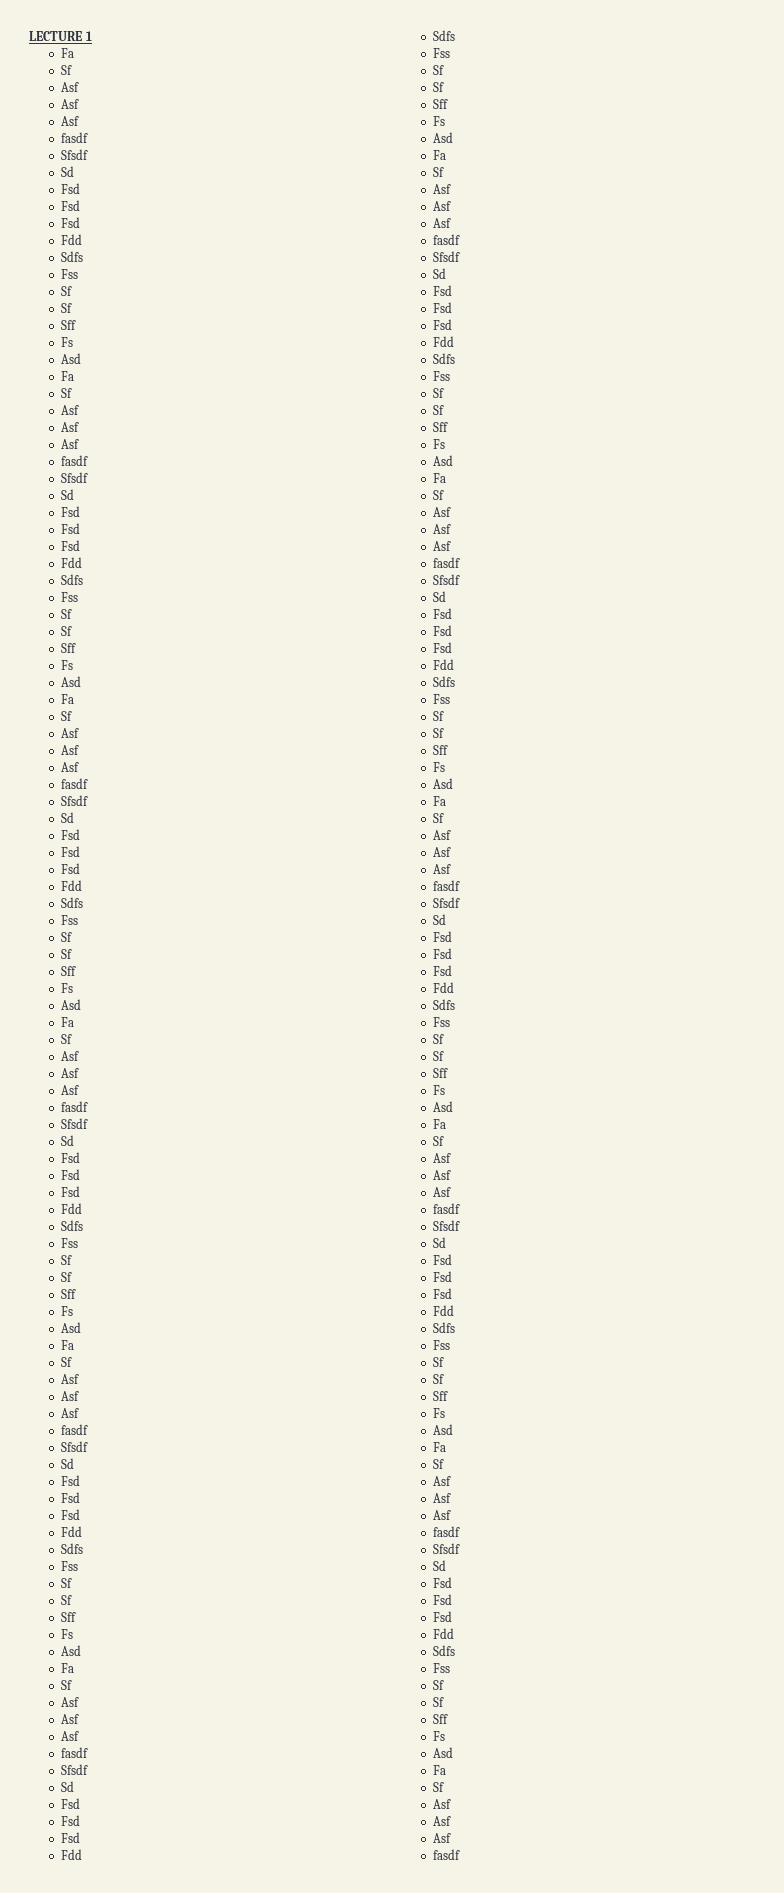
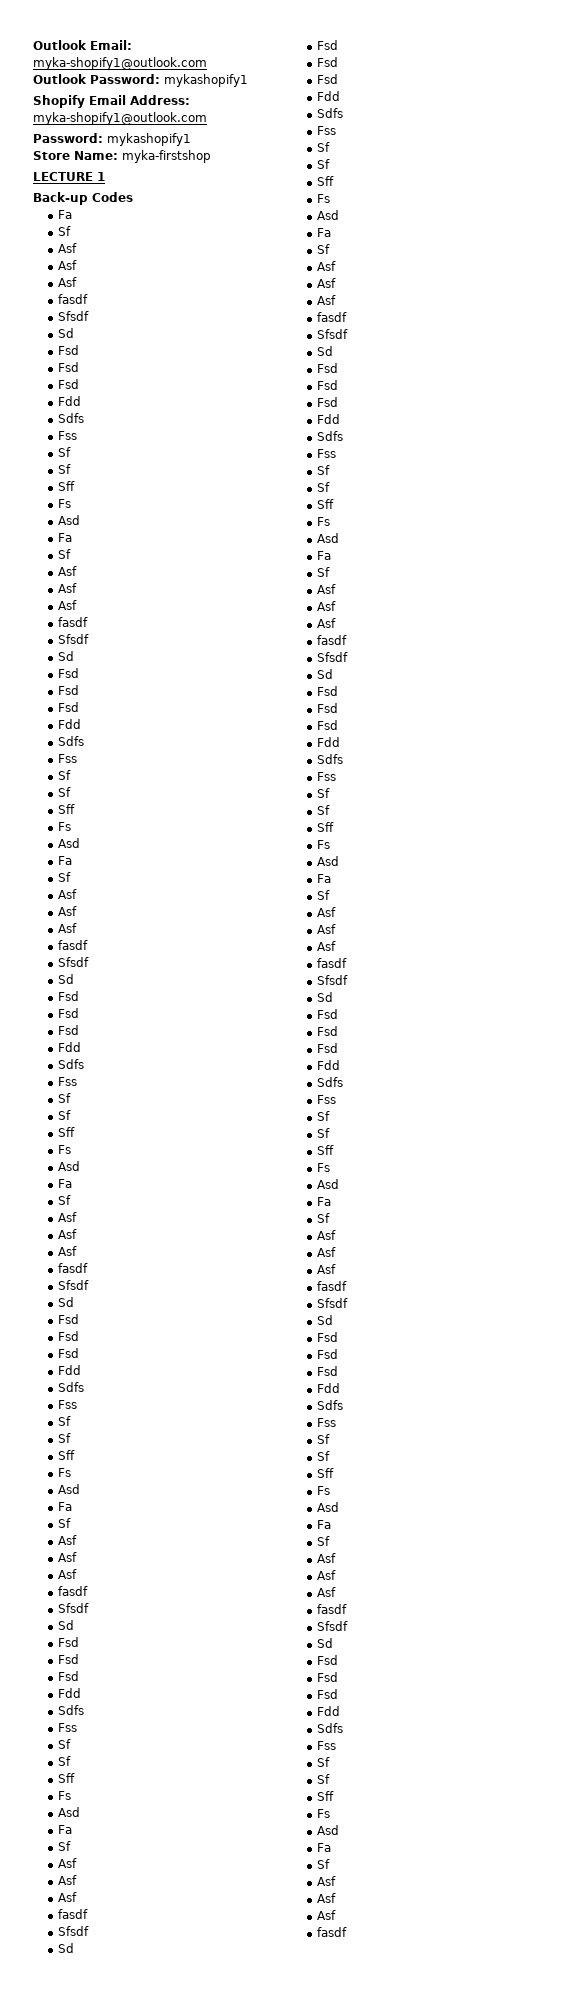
(29, 36) none -> [33,40,132,50] [33,57,207,70] [33,74,248,87] [33,95,190,108] [33,112,207,125] [33,133,191,146] [33,150,211,163] Outlook Email: myka-shopify1@outlook.com // Outlook Password: mykashopify1 // Shopify Email Address: myka-shopify1@outlook.com // Password: mykashopify1 // Store Name: myka-firstshop //
(92, 36) none -> [33,192,133,205] // Back-up Codes

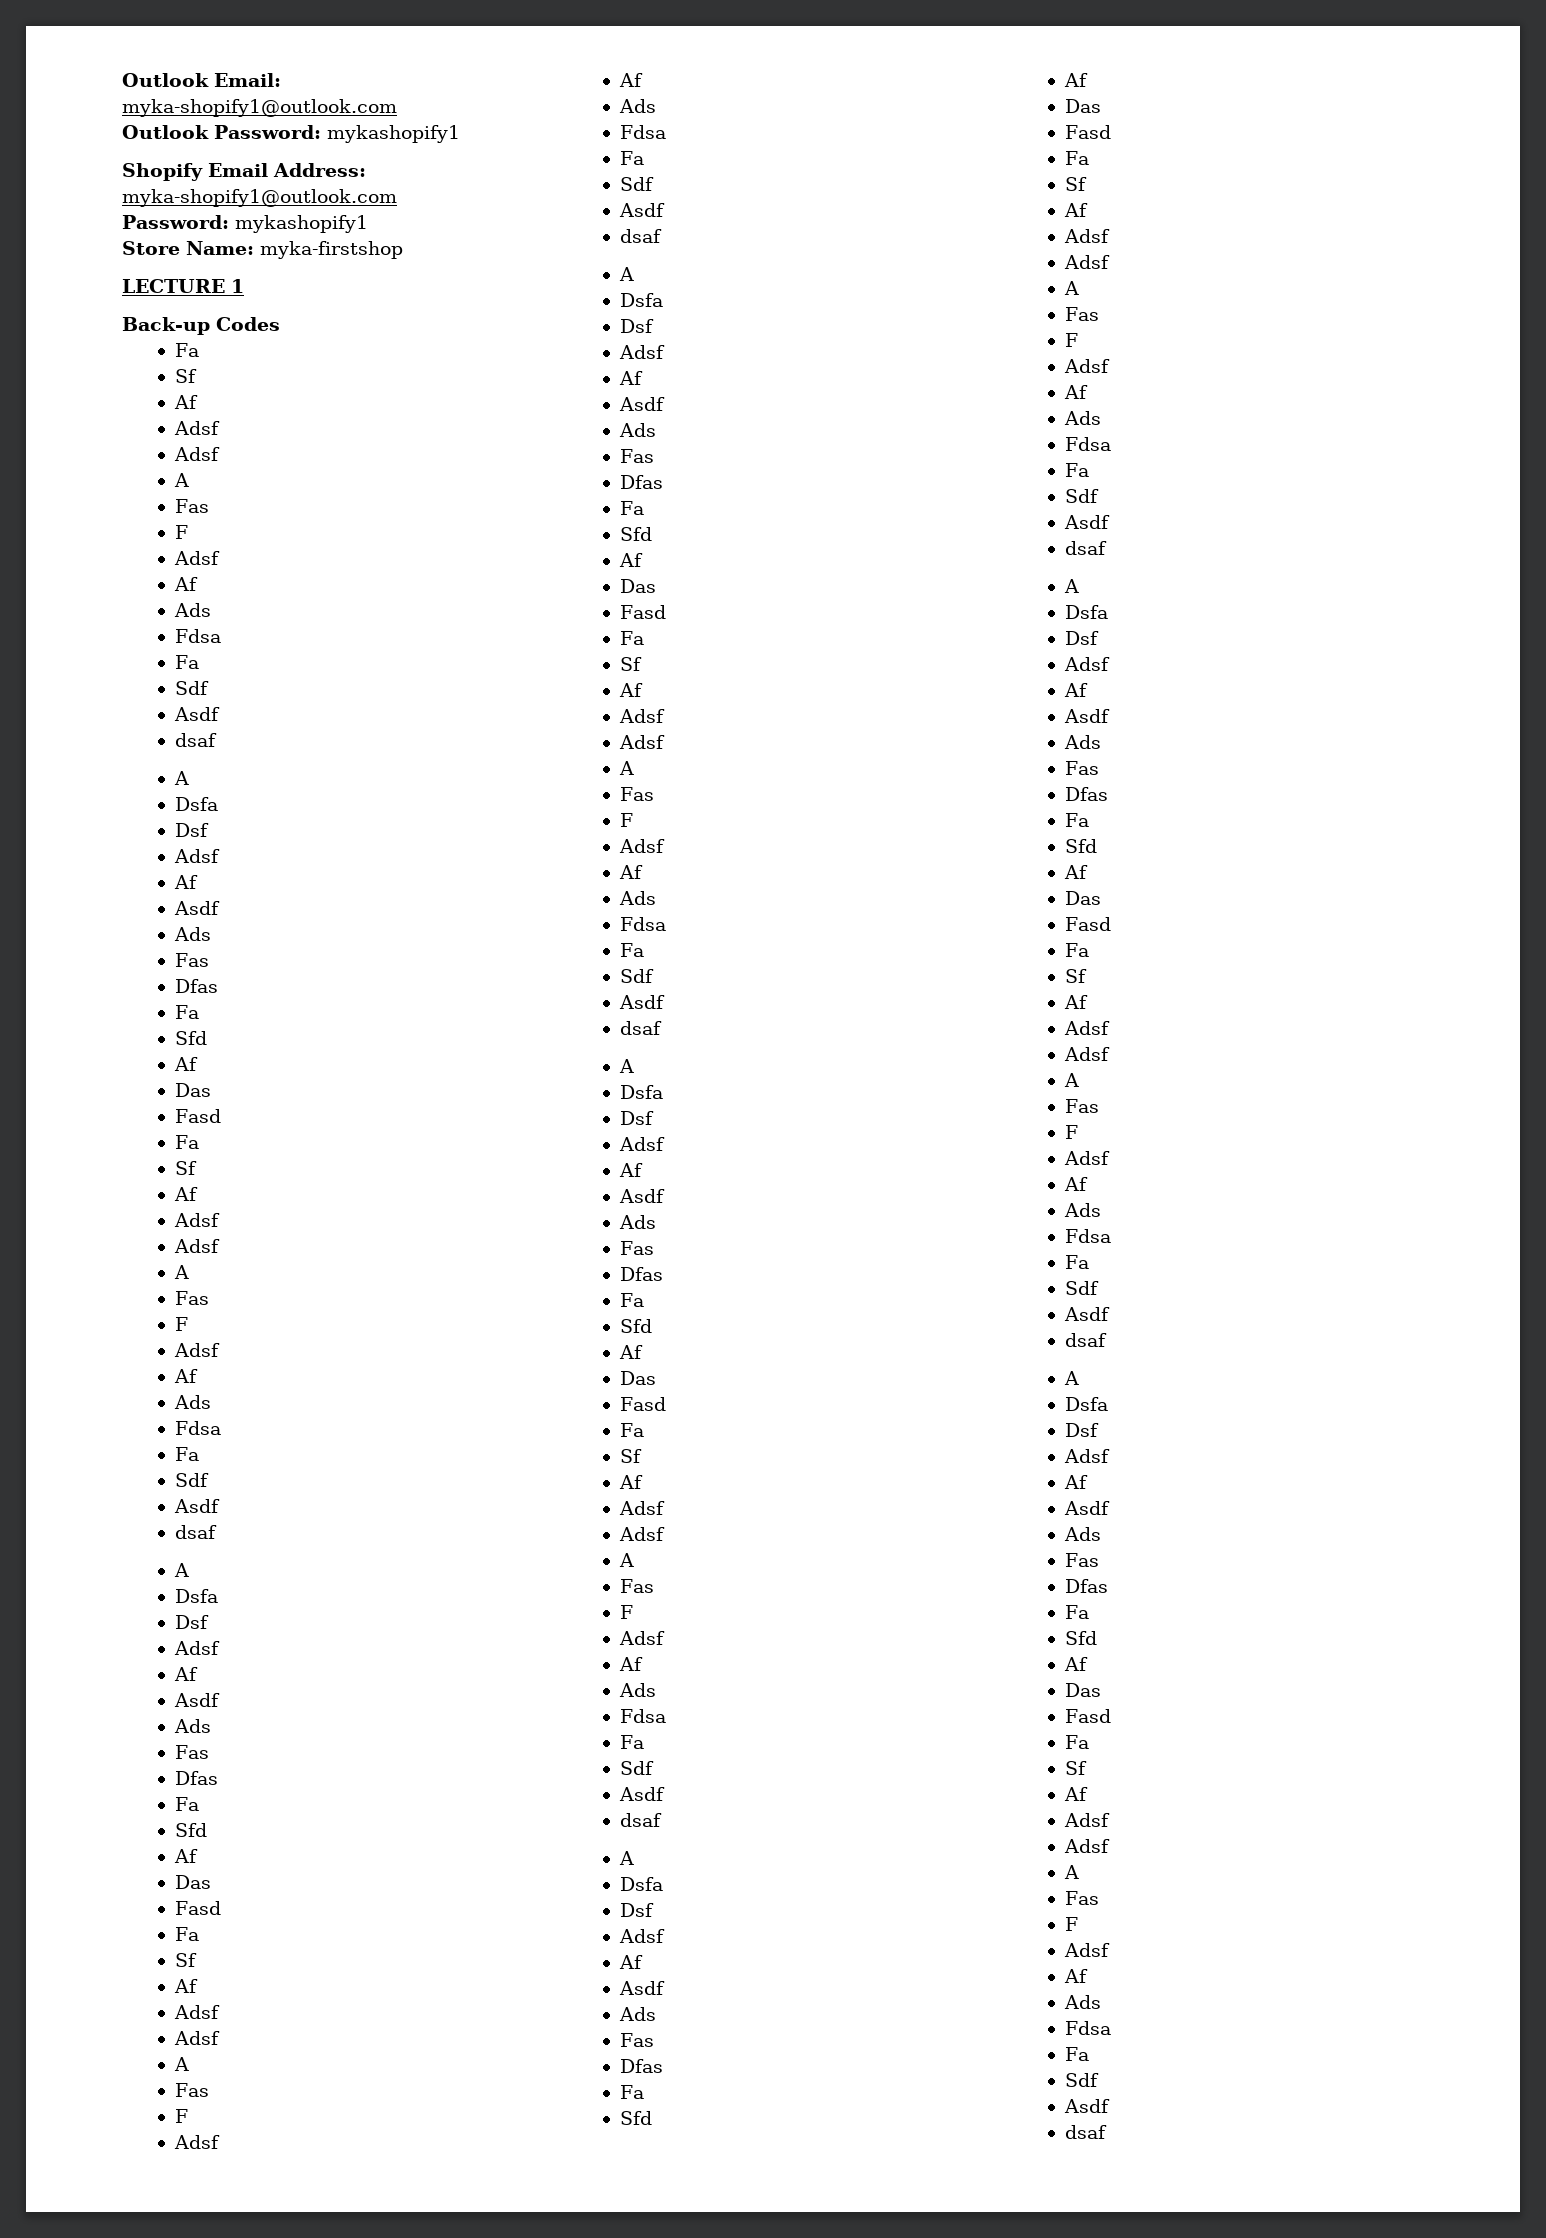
[58,243,78,253] [58,260,78,270] [58,277,78,287] [58,294,89,304] [58,311,90,321] [58,328,75,338] [58,345,80,355] [58,362,80,372] [58,379,80,389] [58,396,82,406] [58,413,85,423] [58,431,78,440] [58,447,72,457] [58,464,72,474] [58,481,76,491] [58,499,72,508] [58,515,81,525] [58,533,73,542] [58,549,72,559] [58,566,78,576] [58,583,78,593] [58,600,78,610] [58,617,89,627] [58,634,90,644] [58,651,75,661] [58,668,80,678] [58,685,80,695] [58,702,80,712] [58,719,82,729] [58,736,85,746] [58,754,78,763] [58,770,72,780] [58,787,72,797] [58,804,76,814] [58,822,72,831] [58,838,81,848] [58,856,73,865] [58,872,72,882] [58,889,78,899] [58,906,78,916] [58,923,78,933] [58,940,89,950] [58,957,90,967] [58,974,75,984] [58,991,80,1001] [58,1008,80,1018] [58,1025,80,1035] [58,1042,82,1052] [58,1059,85,1069] [58,1077,78,1086] [58,1093,72,1103] [58,1110,72,1120] [58,1127,76,1137] [58,1145,72,1154] [58,1161,81,1171] [58,1179,73,1188] [58,1195,72,1205] [58,1212,78,1222] [58,1229,78,1239] [58,1246,78,1256] [58,1263,89,1273] [58,1280,90,1290] [58,1297,75,1307] [58,1314,80,1324] [58,1331,80,1341] [58,1348,80,1358] [58,1365,82,1375] [58,1382,85,1392] [58,1400,78,1409] [58,1416,72,1426] [58,1433,72,1443] [58,1450,76,1460] [58,1468,72,1477] [58,1484,81,1494] [58,1502,73,1511] [58,1518,72,1528] [58,1535,78,1545] [58,1552,78,1562] [58,1569,78,1579] [58,1586,89,1596] [58,1603,90,1613] [58,1620,75,1630] [58,1637,80,1647] [58,1654,80,1664] [58,1671,80,1681] [58,1688,82,1698] [58,1705,85,1715] [58,1723,78,1732] [58,1739,72,1749] [58,1756,72,1766] [58,1773,76,1783] [58,1791,72,1800] [58,1807,81,1817] [58,1825,73,1834] [58,1841,72,1851] [58,1858,78,1868] [58,1875,78,1885] [58,1892,78,1902] [58,1909,89,1919] [58,1926,90,1936] [58,1943,75,1953] [317,40,339,50] [317,57,339,67] [317,74,339,84] [317,91,341,101] [317,108,344,118] [317,126,337,135] [317,142,331,152] [317,159,331,169] [317,176,335,186] [317,194,331,203] [317,210,340,220] [317,228,332,237] [317,244,331,254] [317,261,337,271] [317,278,337,288] [317,295,337,305] [317,312,348,322] [317,329,349,339] [317,346,334,356] [317,363,339,373] [317,380,339,390] [317,397,339,407] [317,414,341,424] [317,431,344,441] [317,449,337,458] [317,465,331,475] [317,482,331,492] [317,499,335,509] [317,517,331,526] [317,533,340,543] [317,551,332,560] [317,567,331,577] [317,584,337,594] [317,601,337,611] [317,618,337,628] [317,635,348,645] [317,652,349,662] [317,669,334,679] [317,686,339,696] [317,703,339,713] [317,720,339,730] [317,737,341,747] [317,754,344,764] [317,772,337,781] [317,788,331,798] [317,805,331,815] [317,822,335,832] [317,840,331,849] [317,856,340,866] [317,874,332,883] [317,890,331,900] [317,907,337,917] [317,924,337,934] [317,941,337,951] [317,958,348,968] [317,975,349,985] [317,992,334,1002] [317,1009,339,1019] [317,1026,339,1036] [317,1043,339,1053] [317,1060,341,1070] [317,1077,344,1087] [317,1095,337,1104] [317,1111,331,1121] [317,1128,331,1138] [317,1145,335,1155] [317,1163,331,1172] [317,1179,340,1189] [317,1197,332,1206] [317,1213,331,1223] [317,1230,337,1240] [317,1247,337,1257] [317,1264,337,1274] [317,1281,348,1291] [317,1298,349,1308] [317,1315,334,1325] [317,1332,339,1342] [317,1349,339,1359] [317,1366,339,1376] [317,1383,341,1393] [317,1400,344,1410] [317,1418,337,1427] [317,1434,331,1444] [317,1451,331,1461] [317,1468,335,1478] [317,1486,331,1495] [317,1502,340,1512] [317,1520,332,1529] [317,1536,331,1546] [317,1553,337,1563] [317,1570,337,1580] [317,1587,337,1597] [317,1604,348,1614] [317,1621,349,1631] [317,1638,334,1648] [317,1655,339,1665] [317,1672,339,1682] [317,1689,339,1699] [317,1706,341,1716] [317,1723,344,1733] [317,1741,337,1750] [317,1757,331,1767] [317,1774,331,1784] [317,1791,335,1801] [317,1809,331,1818] [317,1825,340,1835] [317,1843,332,1852] [317,1859,331,1869] [317,1876,337,1886] [317,1893,337,1903] [317,1910,337,1920] [317,1927,348,1937] Asf // Asf // Asf // fasdf // Sfsdf // Sd // Fsd // Fsd // Fsd // Fdd // Sdfs // Fss // Sf // Sf // Sff // Fs // Asd // Fa // Sf // Asf // Asf // Asf // fasdf // Sfsdf // Sd // Fsd // Fsd // Fsd // Fdd // Sdfs // Fss // Sf // Sf // Sff // Fs // Asd // Fa // Sf // Asf // Asf // Asf // fasdf // Sfsdf // Sd // Fsd // Fsd // Fsd // Fdd // Sdfs // Fss // Sf // Sf // Sff // Fs // Asd // Fa // Sf // Asf // Asf // Asf // fasdf // Sfsdf // Sd // Fsd // Fsd // Fsd // Fdd // Sdfs // Fss // Sf // Sf // Sff // Fs // Asd // Fa // Sf // Asf // Asf // Asf // fasdf // Sfsdf // Sd // Fsd // Fsd // Fsd // Fdd // Sdfs // Fss // Sf // Sf // Sff // Fs // Asd // Fa // Sf // Asf // Asf // Asf // fasdf // Sfsdf // Sd // Fsd // Fsd // Fsd // Fdd // Sdfs // Fss // Sf // Sf // Sff // Fs // Asd // Fa // Sf // Asf // Asf // Asf // fasdf // Sfsdf // Sd // Fsd // Fsd // Fsd // Fdd // Sdfs // Fss // Sf // Sf // Sff // Fs // Asd // Fa // Sf // Asf // Asf // Asf // fasdf // Sfsdf // Sd // Fsd // Fsd // Fsd // Fdd // Sdfs // Fss // Sf // Sf // Sff // Fs // Asd // Fa // Sf // Asf // Asf // Asf // fasdf // Sfsdf // Sd // Fsd // Fsd // Fsd // Fdd // Sdfs // Fss // Sf // Sf // Sff // Fs // Asd // Fa // Sf // Asf // Asf // Asf // fasdf // Sfsdf // Sd // Fsd // Fsd // Fsd // Fdd // Sdfs // Fss // Sf // Sf // Sff // Fs // Asd // Fa // Sf // Asf // Asf // Asf // fasdf // Sfsdf // Sd // Fsd // Fsd // Fsd // Fdd // Sdfs // Fss // Sf // Sf // Sff // Fs // Asd // Fa // Sf // Asf // Asf // Asf // fasdf -> [174,395,199,409] [174,421,221,435] [174,447,221,461] [174,473,190,487] [175,499,210,513] [175,525,189,539] [174,551,221,565] [174,577,199,591] [174,603,212,617] [175,629,222,643] [175,655,200,669] [175,681,210,695] [174,707,221,721] [175,733,218,747] [174,771,190,785] [175,797,219,811] [175,823,210,837] [174,849,221,863] [174,875,199,889] [174,901,221,915] [174,927,212,941] [175,953,210,967] [175,979,219,993] [175,1005,200,1019] [175,1031,208,1045] [174,1057,199,1071] [175,1083,212,1097] [175,1109,222,1123] [175,1135,200,1149] [175,1161,198,1175] [174,1187,199,1201] [174,1213,221,1227] [174,1239,221,1253] [174,1265,190,1279] [175,1291,210,1305] [175,1317,189,1331] [174,1343,221,1357] [174,1369,199,1383] [174,1395,212,1409] [175,1421,222,1435] [175,1447,200,1461] [175,1473,210,1487] [174,1499,221,1513] [175,1525,218,1539] [174,1563,190,1577] [175,1589,219,1603] [175,1615,210,1629] [174,1641,221,1655] [174,1667,199,1681] [174,1693,221,1707] [174,1719,212,1733] [175,1745,210,1759] [175,1771,219,1785] [175,1797,200,1811] [175,1823,208,1837] [174,1849,199,1863] [175,1875,212,1889] [175,1901,222,1915] [175,1927,200,1941] [175,1953,198,1967] [174,1979,199,1993] [174,2005,221,2019] [174,2031,221,2045] [174,2057,190,2071] [175,2083,210,2097] [175,2109,189,2123] [174,2135,221,2149] [619,73,644,87] [619,99,657,113] [620,125,667,139] [620,151,645,165] [620,177,655,191] [619,203,666,217] [620,229,663,243] [619,267,635,281] [620,293,664,307] [620,319,655,333] [619,345,666,359] [619,371,644,385] [619,397,666,411] [619,423,657,437] [620,449,655,463] [620,475,664,489] [620,501,645,515] [620,527,653,541] [619,553,644,567] [620,579,657,593] [620,605,667,619] [620,631,645,645] [620,657,643,671] [619,683,644,697] [619,709,666,723] [619,735,666,749] [619,761,635,775] [620,787,655,801] [620,813,634,827] [619,839,666,853] [619,865,644,879] [619,891,657,905] [620,917,667,931] [620,943,645,957] [620,969,655,983] [619,995,666,1009] [620,1021,663,1035] [619,1059,635,1073] [620,1085,664,1099] [620,1111,655,1125] [619,1137,666,1151] [619,1163,644,1177] [619,1189,666,1203] [619,1215,657,1229] [620,1241,655,1255] [620,1267,664,1281] [620,1293,645,1307] [620,1319,653,1333] [619,1345,644,1359] [620,1371,657,1385] [620,1397,667,1411] [620,1423,645,1437] [620,1449,643,1463] [619,1475,644,1489] [619,1501,666,1515] [619,1527,666,1541] [619,1553,635,1567] [620,1579,655,1593] [620,1605,634,1619] [619,1631,666,1645] [619,1657,644,1671] [619,1683,657,1697] [620,1709,667,1723] [620,1735,645,1749] [620,1761,655,1775] [619,1787,666,1801] [620,1813,663,1827] [619,1851,635,1865] [620,1877,664,1891] [620,1903,655,1917] [619,1929,666,1943] [619,1955,644,1969] [619,1981,666,1995] [619,2007,657,2021] [620,2033,655,2047] [620,2059,664,2073] [620,2085,645,2099] [620,2111,653,2125] [1064,73,1089,87] [1065,99,1102,113] [1065,125,1112,139] [1065,151,1090,165] [1065,177,1088,191] [1064,203,1089,217] [1064,229,1111,243] [1064,255,1111,269] [1064,281,1080,295] [1065,307,1100,321] [1065,333,1079,347] [1064,359,1111,373] [1064,385,1089,399] [1064,411,1102,425] [1065,437,1112,451] [1065,463,1090,477] [1065,489,1100,503] [1064,515,1111,529] [1065,541,1108,555] [1064,579,1080,593] [1065,605,1109,619] [1065,631,1100,645] [1064,657,1111,671] [1064,683,1089,697] [1064,709,1111,723] [1064,735,1102,749] [1065,761,1100,775] [1065,787,1109,801] [1065,813,1090,827] [1065,839,1098,853] [1064,865,1089,879] [1065,891,1102,905] [1065,917,1112,931] [1065,943,1090,957] [1065,969,1088,983] [1064,995,1089,1009] [1064,1021,1111,1035] [1064,1047,1111,1061] [1064,1073,1080,1087] [1065,1099,1100,1113] [1065,1125,1079,1139] [1064,1151,1111,1165] [1064,1177,1089,1191] [1064,1203,1102,1217] [1065,1229,1112,1243] [1065,1255,1090,1269] [1065,1281,1100,1295] [1064,1307,1111,1321] [1065,1333,1108,1347] [1064,1371,1080,1385] [1065,1397,1109,1411] [1065,1423,1100,1437] [1064,1449,1111,1463] [1064,1475,1089,1489] [1064,1501,1111,1515] [1064,1527,1102,1541] [1065,1553,1100,1567] [1065,1579,1109,1593] [1065,1605,1090,1619] [1065,1631,1098,1645] [1064,1657,1089,1671] [1065,1683,1102,1697] [1065,1709,1112,1723] [1065,1735,1090,1749] [1065,1761,1088,1775] [1064,1787,1089,1801] [1064,1813,1111,1827] [1064,1839,1111,1853] [1064,1865,1080,1879] [1065,1891,1100,1905] [1065,1917,1079,1931] [1064,1943,1111,1957] [1064,1969,1089,1983] [1064,1995,1102,2009] [1065,2021,1112,2035] [1065,2047,1090,2061] [1065,2073,1100,2087] [1064,2099,1111,2113] [1065,2125,1108,2139] Af // Adsf // Adsf // A // Fas // F // Adsf // Af // Ads // Fdsa // Fa // Sdf // Asdf // dsaf // A // Dsfa // Dsf // Adsf // Af // Asdf // Ads // Fas // Dfas // Fa // Sfd // Af // Das // Fasd // Fa // Sf // Af // Adsf // Adsf // A // Fas // F // Adsf // Af // Ads // Fdsa // Fa // Sdf // Asdf // dsaf // A // Dsfa // Dsf // Adsf // Af // Asdf // Ads // Fas // Dfas // Fa // Sfd // Af // Das // Fasd // Fa // Sf // Af // Adsf // Adsf // A // Fas // F // Adsf // Af // Ads // Fdsa // Fa // Sdf // Asdf // dsaf // A // Dsfa // Dsf // Adsf // Af // Asdf // Ads // Fas // Dfas // Fa // Sfd // Af // Das // Fasd // Fa // Sf // Af // Adsf // Adsf // A // Fas // F // Adsf // Af // Ads // Fdsa // Fa // Sdf // Asdf // dsaf // A // Dsfa // Dsf // Adsf // Af // Asdf // Ads // Fas // Dfas // Fa // Sfd // Af // Das // Fasd // Fa // Sf // Af // Adsf // Adsf // A // Fas // F // Adsf // Af // Ads // Fdsa // Fa // Sdf // Asdf // dsaf // A // Dsfa // Dsf // Adsf // Af // Asdf // Ads // Fas // Dfas // Fa // Sfd // Af // Das // Fasd // Fa // Sf // Af // Adsf // Adsf // A // Fas // F // Adsf // Af // Ads // Fdsa // Fa // Sdf // Asdf // dsaf // A // Dsfa // Dsf // Adsf // Af // Asdf // Ads // Fas // Dfas // Fa // Sfd // Af // Das // Fasd // Fa // Sf // Af // Adsf // Adsf // A // Fas // F // Adsf // Af // Ads // Fdsa // Fa // Sdf // Asdf // dsaf // A // Dsfa // Dsf // Adsf // Af // Asdf // Ads // Fas // Dfas // Fa // Sfd // Af // Das // Fasd // Fa // Sf // Af // Adsf // Adsf // A // Fas // F // Adsf // Af // Ads // Fdsa // Fa // Sdf // Asdf // dsaf

